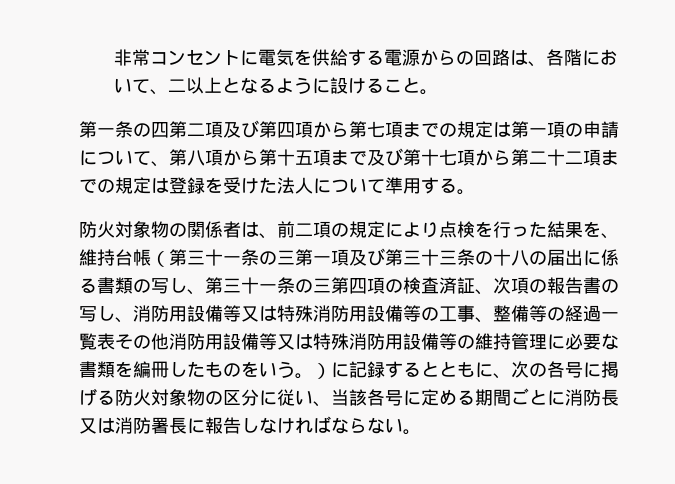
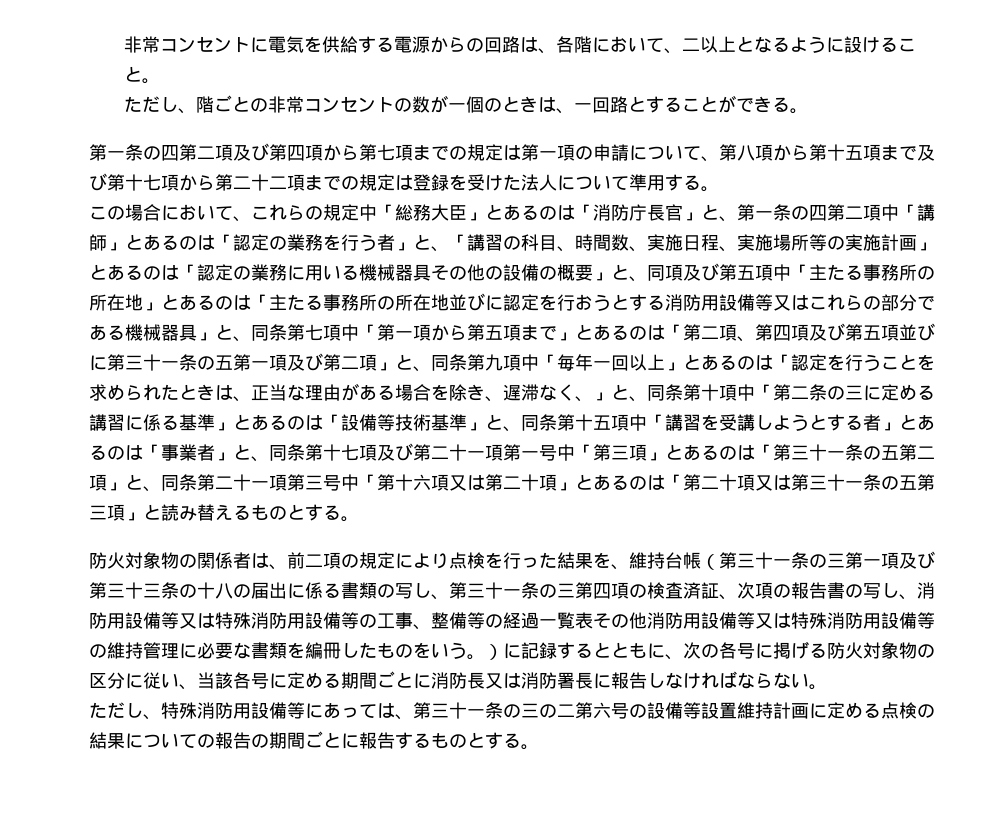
(438, 92) none -> [123,95,808,114] // ただし、階ごとの非常コンセントの数が一個のときは、一回路とすることができる。
(476, 192) none -> [89,204,936,222] [89,234,936,252] [89,263,936,282] [89,293,936,311] [89,323,936,342] [89,353,936,372] [89,383,936,402] [89,414,936,432] [89,443,936,462] [89,474,936,492] [89,504,360,522] // この場合において、これらの規定中「総務大臣」とあるのは「消防庁長官」と、第一条の四第二項中「講師」とあるのは「認定の業務を行う者」と、「講習の科目、時間数、実施日程、実施場所等の実施計画」とあるのは「認定の業務に用いる機械器具その他の設備の概要」と、同項及び第五項中「主たる事務所の所在地」とあるのは「主たる事務所の所在地並びに認定を行おうとする消防用設備等又はこれらの部分である機械器具」と、同条第七項中「第一項から第五項まで」とあるのは「第二項、第四項及び第五項並びに第三十一条の五第一項及び第二項」と、同条第九項中「毎年一回以上」とあるのは「認定を行うことを求められたときは、正当な理由がある場合を除き、遅滞なく、」と、同条第十項中「第二条の三に定める講習に係る基準」とあるのは「設備等技術基準」と、同条第十五項中「講習を受講しようとする者」とあるのは「事業者」と、同条第十七項及び第二十一項第一号中「第三項」とあるのは「第三十一条の五第二項」と、同条第二十一項第三号中「第十六項又は第二十項」とあるのは「第二十項又は第三十一条の五第三項」と読み替えるものとする。
(422, 432) none -> [89,702,936,720] [89,731,540,750] // ただし、特殊消防用設備等にあっては、第三十一条の三の二第六号の設備等設置維持計画に定める点検の結果についての報告の期間ごとに報告するものとする。

